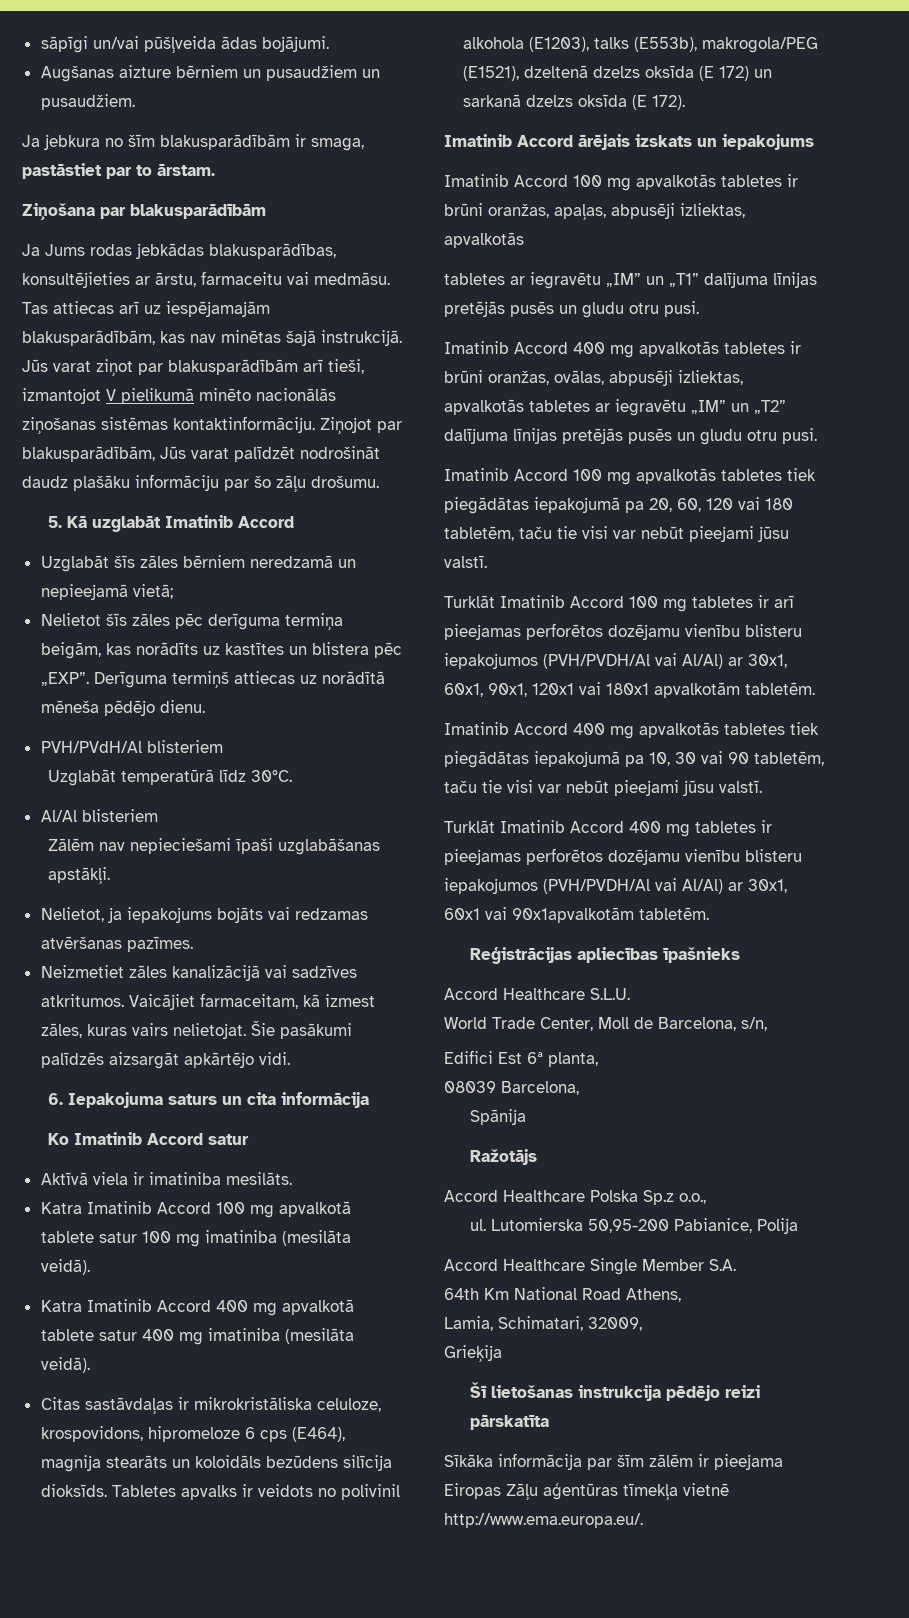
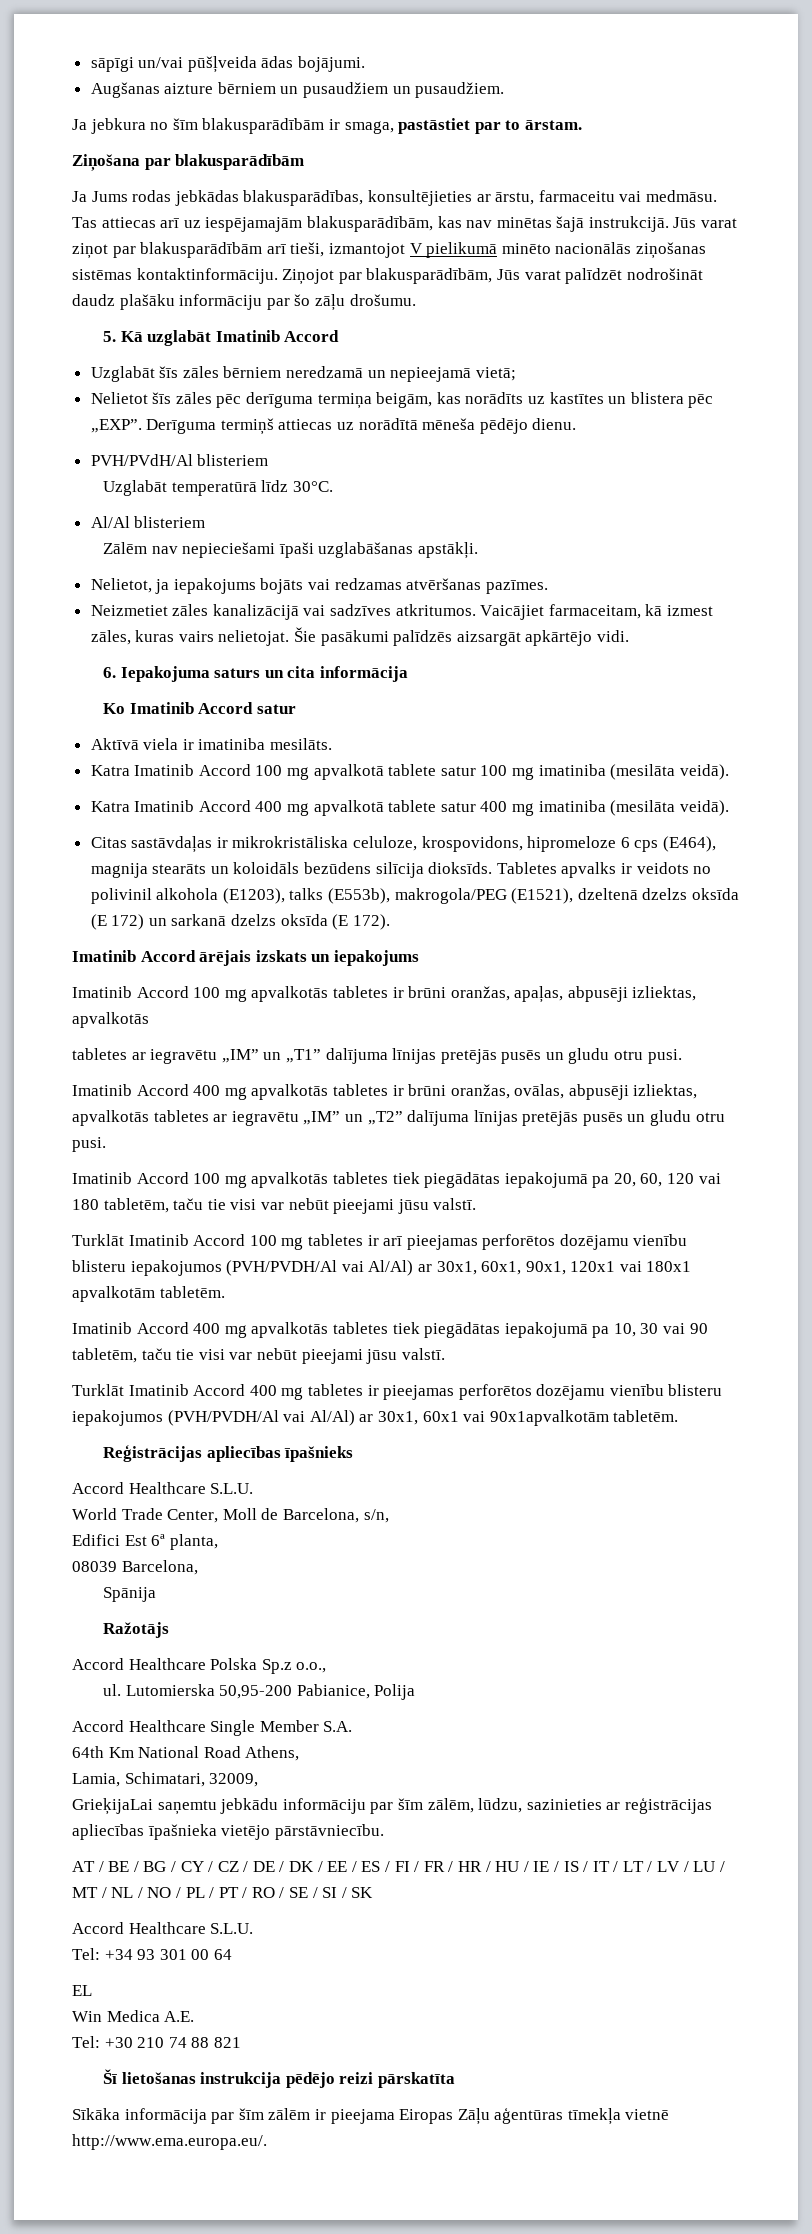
[444,1345,502,1362] Grieķija -> [72,1797,712,1815] [72,1824,384,1840] [72,1861,725,1872] [72,1887,374,1898] [72,1922,254,1934] [72,1948,232,1960] [72,1985,92,1996] [72,2010,195,2022] [72,2036,241,2048] GrieķijaLai saņemtu jebkādu informāciju par šīm zālēm, lūdzu, sazinieties ar reģistrācijas apliecības īpašnieka vietējo pārstāvniecību. // AT / BE / BG / CY / CZ / DE / DK / EE / ES / FI / FR / HR / HU / IE / IS / IT / LT / LV / LU / MT / NL / NO / PL / PT / RO / SE / SI / SK // Accord Healthcare S.L.U. // Tel: +34 93 301 00 64 // EL // Win Medica Α.Ε. // Τel: +30 210 74 88 821

